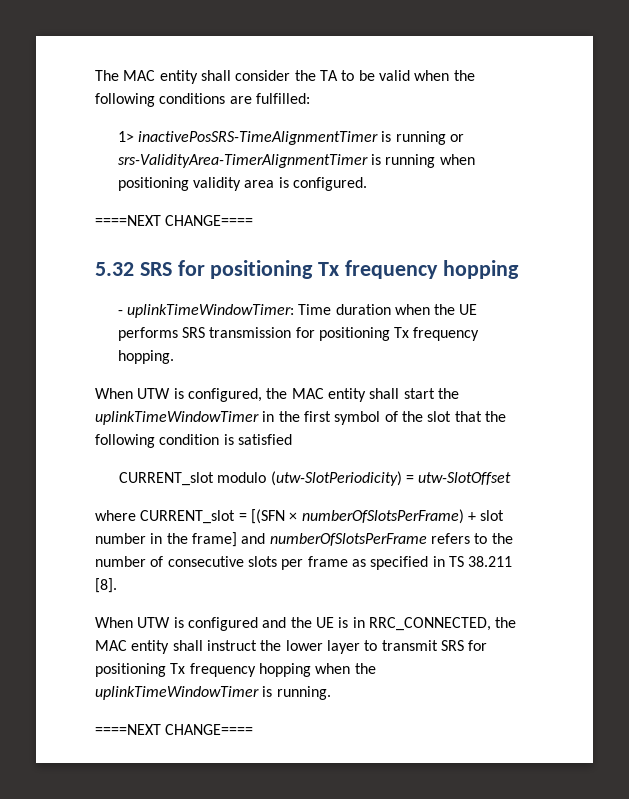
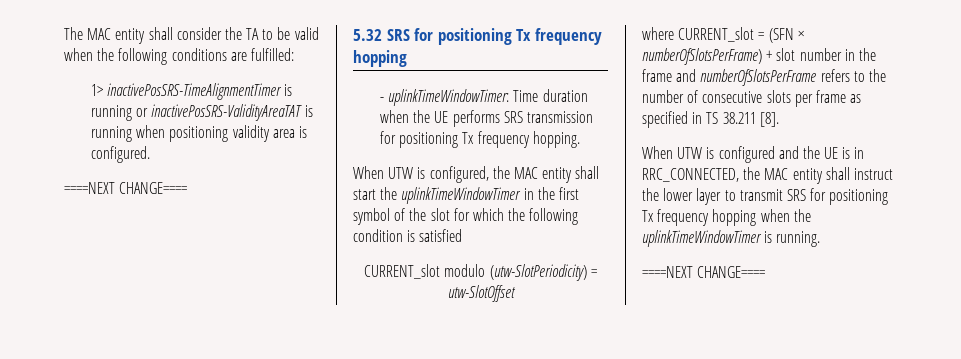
[117,154,368,168] srs-ValidityArea-TimerAlignmentTimer -> [151,104,303,121] inactivePosSRS-ValidityAreaTAT
[454,411,482,422] that -> [453,208,504,221] for which
[250,509,285,524] [(SFN -> [768,28,794,43] (SFN
[191,532,237,547] frame] -> [642,69,672,82] frame

